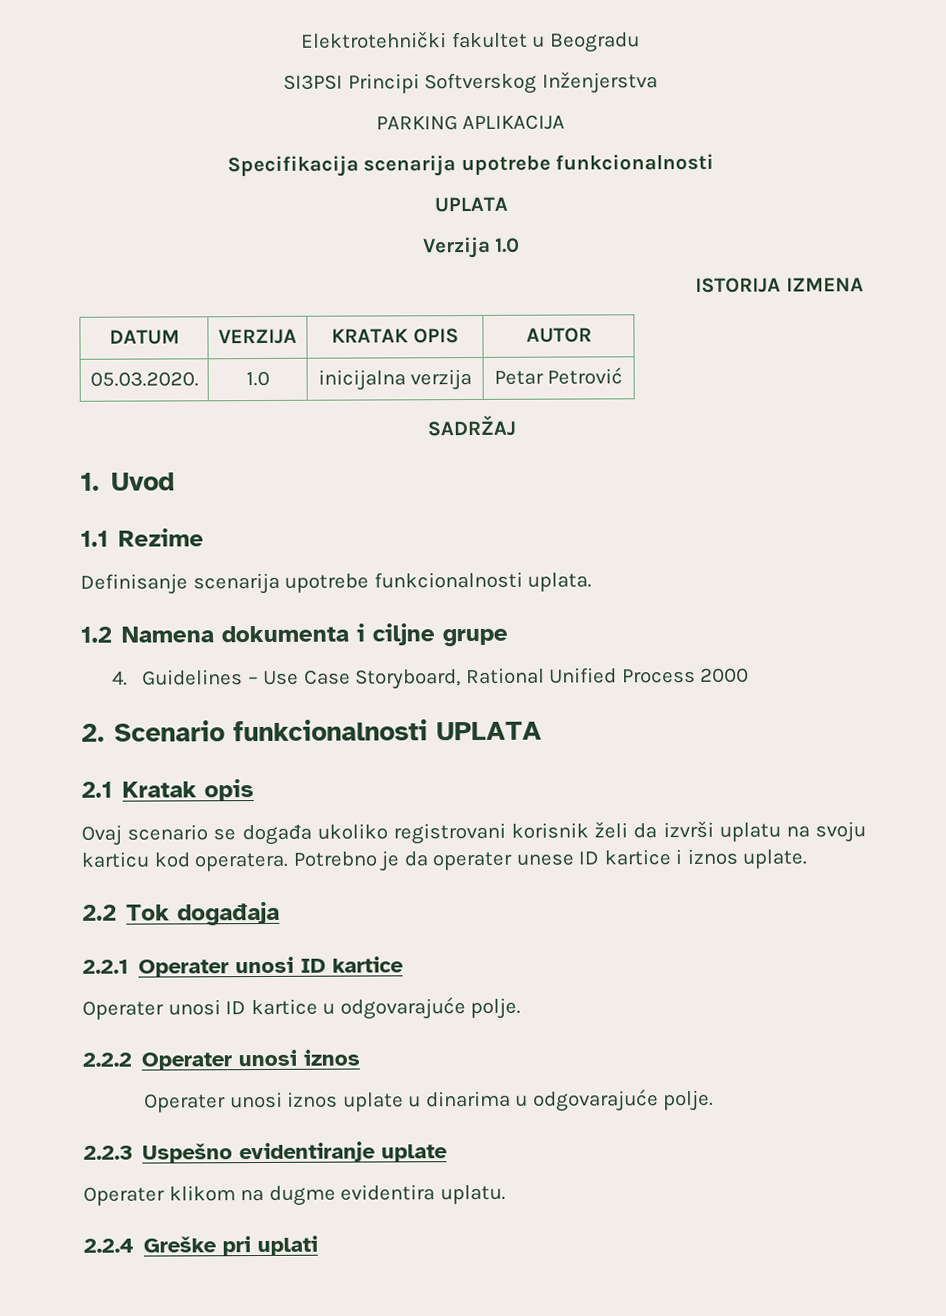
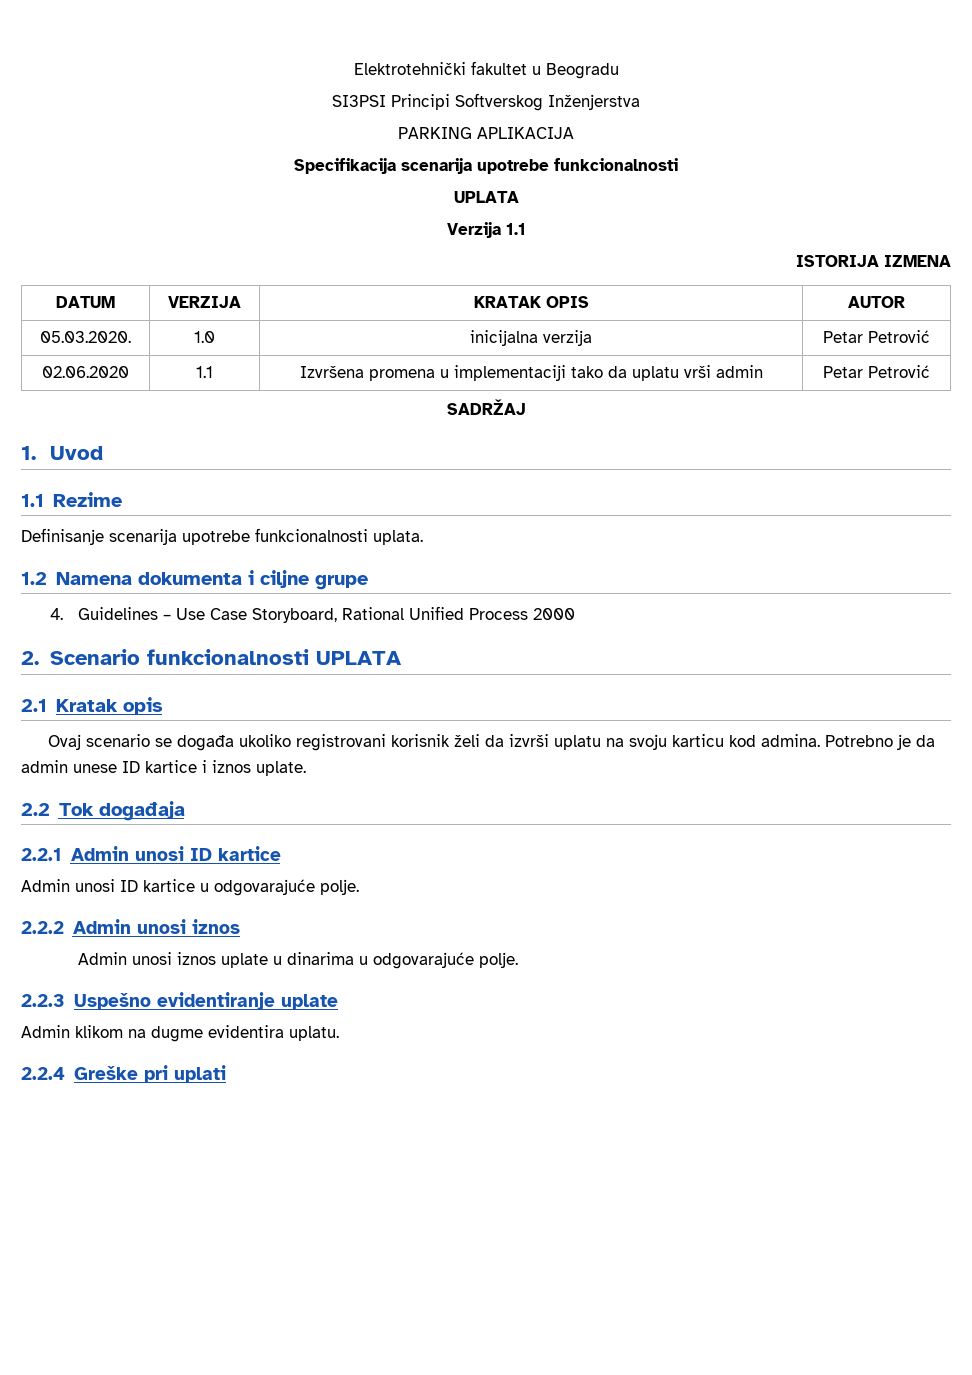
[495,237,521,253] 1.0 -> [505,223,526,235] 1.1
(624, 376) none -> [42,366,129,378] [196,366,213,378] [299,365,763,381] [823,365,930,378] // 02.06.2020 | 1.1 | Izvršena promena u implementaciji tako da uplatu vrši admin | Petar Petrović
[194,852,290,872] operatera. -> [760,734,820,747] admina.
[432,851,513,871] operater -> [21,760,68,773] admin
[138,959,230,977] Operater -> [70,846,129,861] Admin
[82,1000,164,1020] Operater -> [21,879,70,892] Admin
[141,1052,233,1070] Operater -> [72,919,131,934] Admin
[144,1093,227,1113] Operater -> [78,952,128,965] Admin
[83,1186,165,1206] Operater -> [21,1025,70,1038] Admin

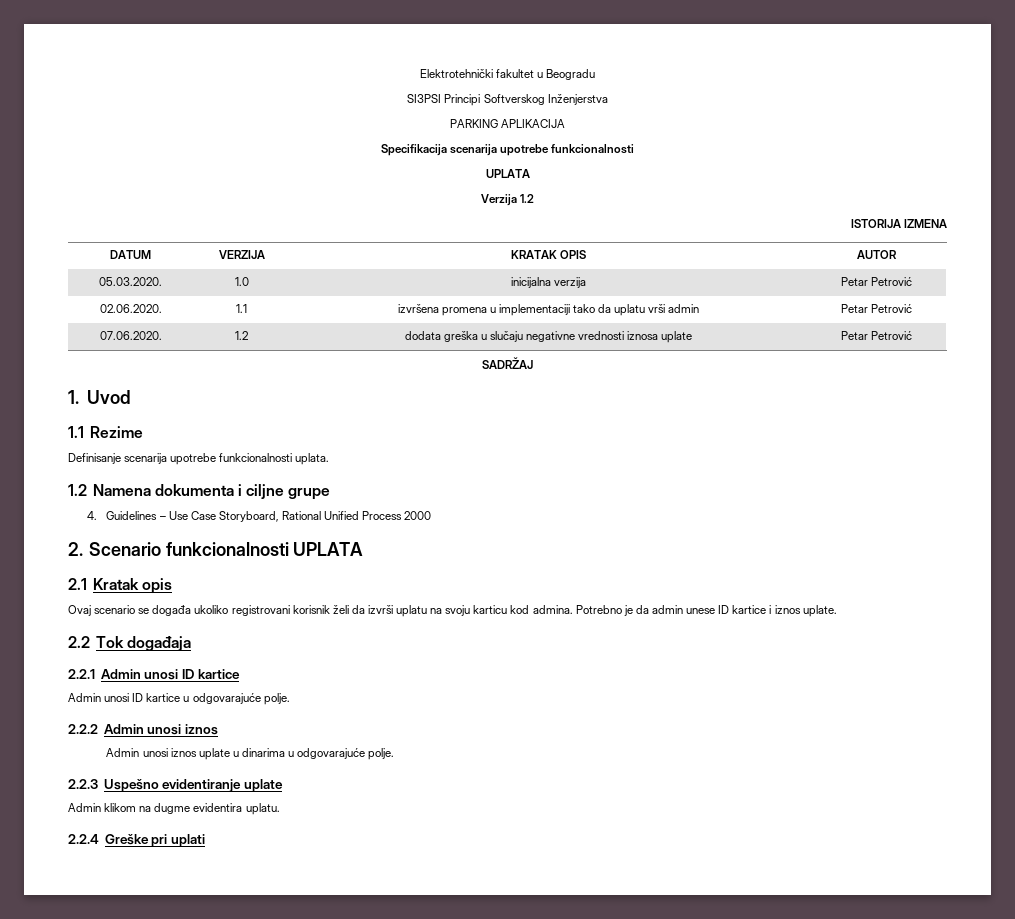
[505,223,526,235] 1.1 -> [520,194,535,203] 1.2
[42,366,129,378] 02.06.2020 -> [99,304,162,313] 02.06.2020.
[299,366,364,378] Izvršena -> [397,304,439,313] izvršena
(930, 371) none -> [99,331,162,340] [235,331,248,340] [404,331,693,343] [840,331,913,340] // 07.06.2020. | 1.2 | dodata greška u slučaju negativne vrednosti iznosa uplate | Petar Petrović

